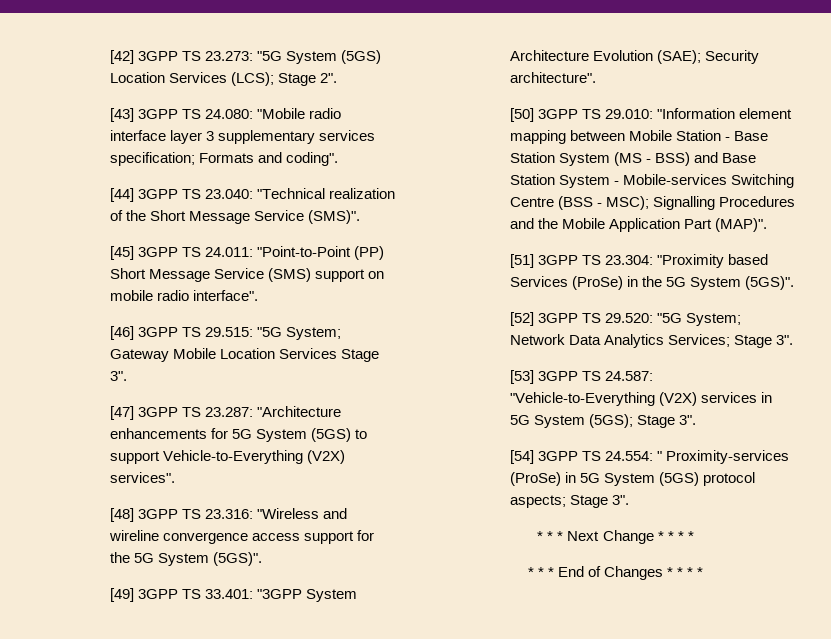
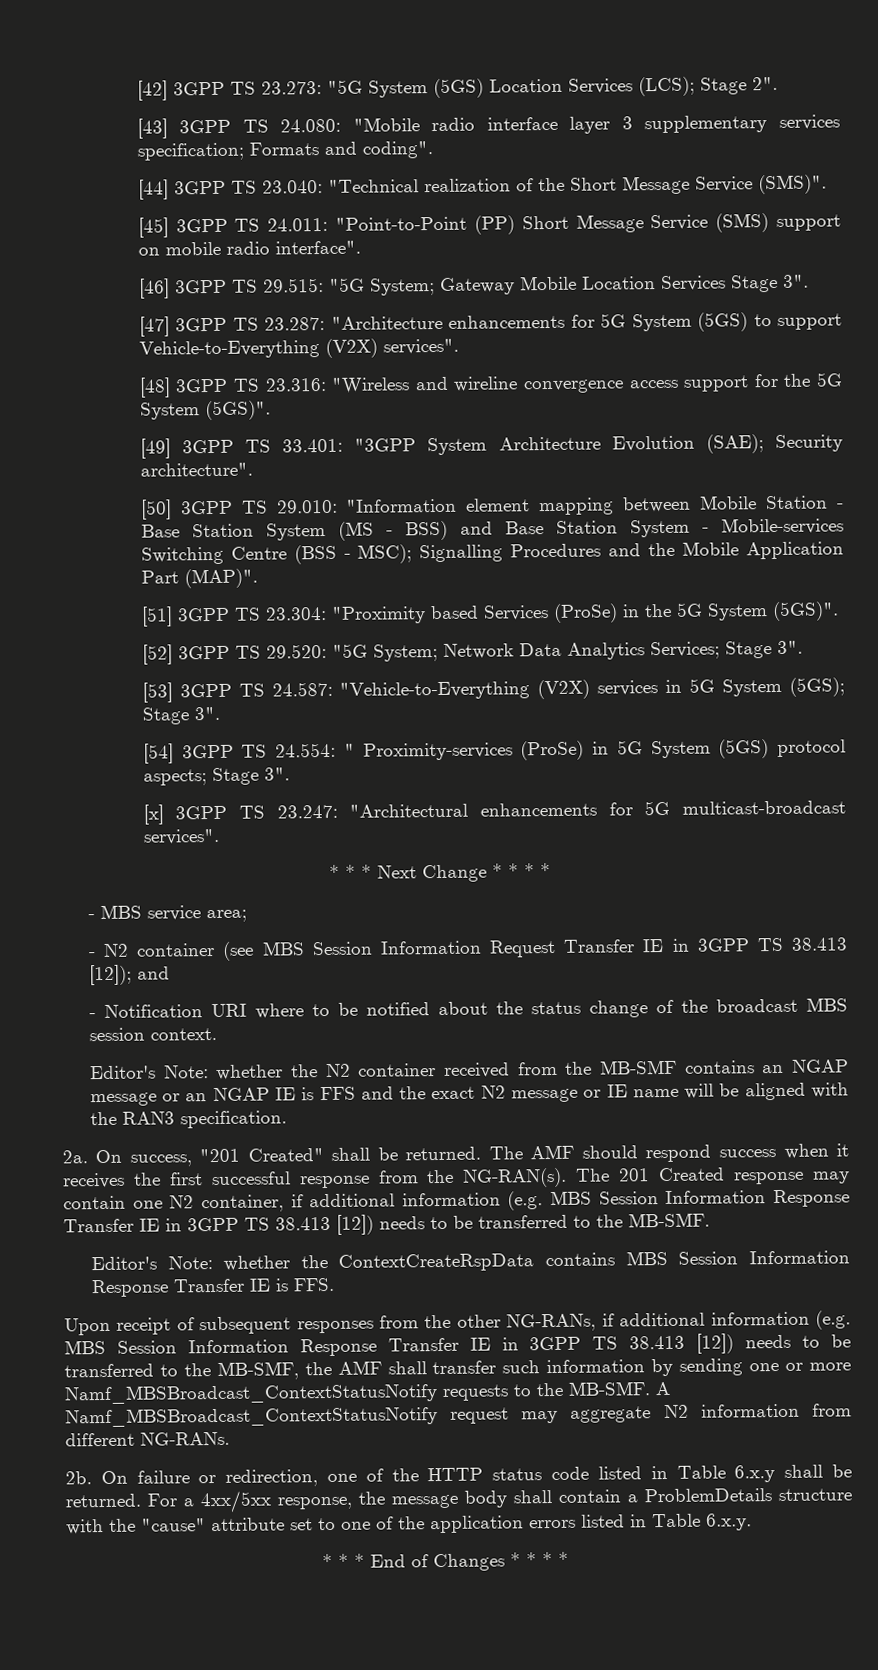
(630, 500) none -> [142,800,846,825] [142,828,220,845] // [x] 3GPP TS 23.247: "Architectural enhancements for 5G multicast-broadcast services".
(694, 536) none -> [87,904,247,923] [88,937,849,961] [88,964,170,986] [88,997,849,1019] [88,1027,217,1042] [89,1059,850,1080] [89,1082,849,1107] [89,1110,287,1129] [61,1143,850,1167] [61,1167,850,1189] [62,1189,850,1213] [62,1212,710,1235] [90,1250,850,1272] [90,1277,335,1298] [63,1310,851,1336] [63,1333,852,1357] [63,1358,851,1380] [63,1381,670,1405] [64,1403,853,1428] [64,1431,230,1447] [64,1464,852,1487] [64,1488,853,1514] [65,1513,752,1535] // - MBS service area; // - N2 container (see MBS Session Information Request Transfer IE in 3GPP TS 38.413 [12]); and // - Notification URI where to be notified about the status change of the broadcast MBS session context. // Editor's Note: whether the N2 container received from the MB-SMF contains an NGAP message or an NGAP IE is FFS and the exact N2 message or IE name will be aligned with the RAN3 specification. // 2a. On success, "201 Created" shall be returned. The AMF should respond success when it receives the first successful response from the NG-RAN(s). The 201 Created response may contain one N2 container, if additional information (e.g. MBS Session Information Response Transfer IE in 3GPP TS 38.413 [12]) needs to be transferred to the MB-SMF. // Editor's Note: whether the ContextCreateRspData contains MBS Session Information Response Transfer IE is FFS. // Upon receipt of subsequent responses from the other NG-RANs, if additional information (e.g. MBS Session Information Response Transfer IE in 3GPP TS 38.413 [12]) needs to be transferred to the MB-SMF, the AMF shall transfer such information by sending one or more Namf_MBSBroadcast_ContextStatusNotify requests to the MB-SMF. A Namf_MBSBroadcast_ContextStatusNotify request may aggregate N2 information from different NG-RANs. // 2b. On failure or redirection, one of the HTTP status code listed in Table 6.x.y shall be returned. For a 4xx/5xx response, the message body shall contain a ProblemDetails structure with the "cause" attribute set to one of the application errors listed in Table 6.x.y.

